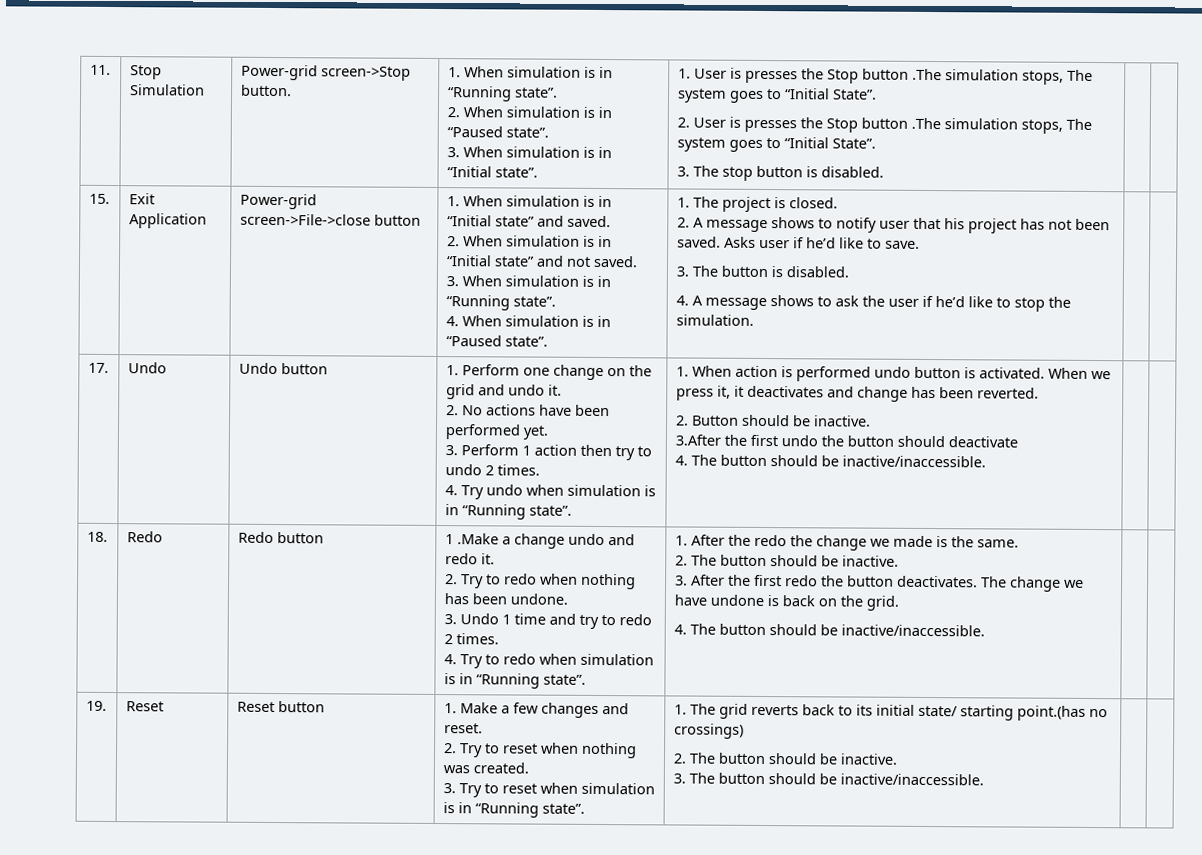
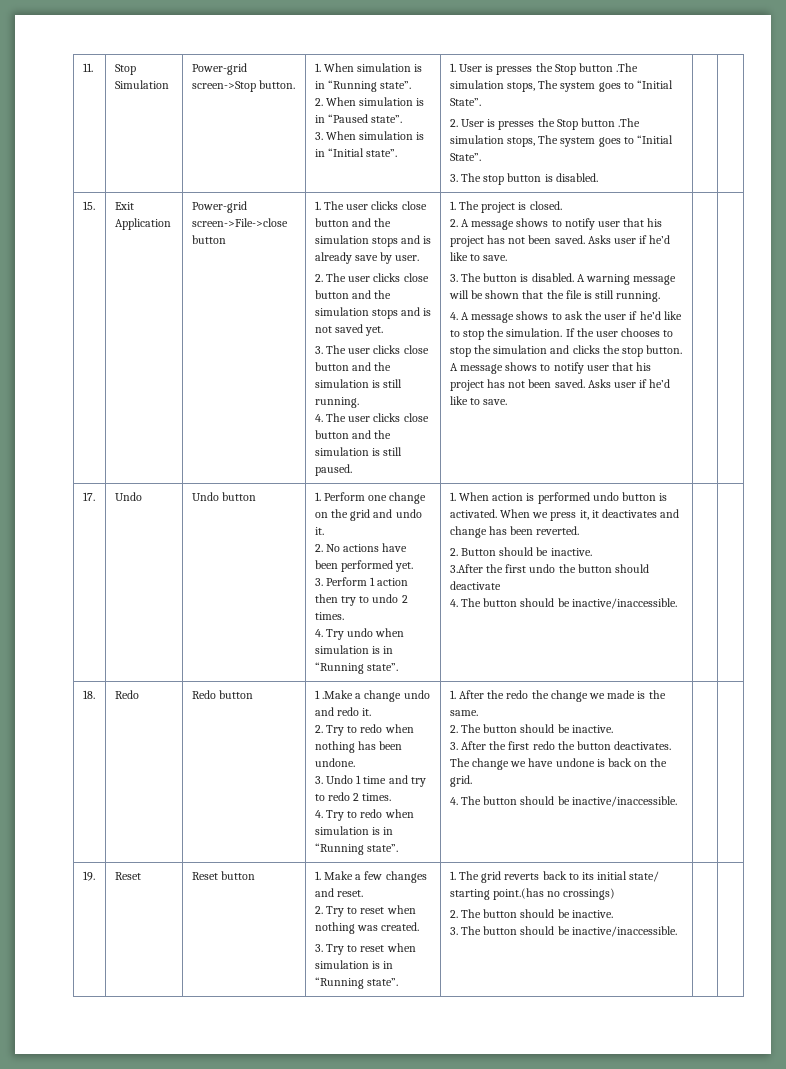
[462,195,612,208] [446,215,611,228] [446,235,612,248] [445,255,638,268] [445,275,611,288] [445,295,556,311] [445,315,611,328] [445,335,548,347] When simulation is in “Initial state” and saved. // 2. When simulation is in “Initial state” and not saved. // 3. When simulation is in “Running state”. // 4. When simulation is in “Paused state”. -> [323,201,427,210] [314,218,392,227] [314,235,432,247] [314,252,420,264] [314,273,429,282] [314,290,392,299] [314,307,432,319] [314,324,384,336] [314,345,429,354] [314,362,392,371] [314,379,403,388] [314,397,359,408] [314,413,429,422] [314,430,392,439] [314,447,403,456] [314,464,352,476] The user clicks close button and the simulation stops and is already save by user. // 2. The user clicks close button and the simulation stops and is not saved yet. // 3. The user clicks close button and the simulation is still running. // 4. The user clicks close button and the simulation is still paused.
(849, 272) none -> [576,274,677,285] [448,290,661,302] A warning message will be shown that the file is still running.
(754, 320) none -> [565,328,674,337] [449,345,683,357] [449,362,652,374] [449,379,671,391] [449,396,508,405] If the user chooses to stop the simulation and clicks the stop button. A message shows to notify user that his project has not been saved. Asks user if he’d like to save.

